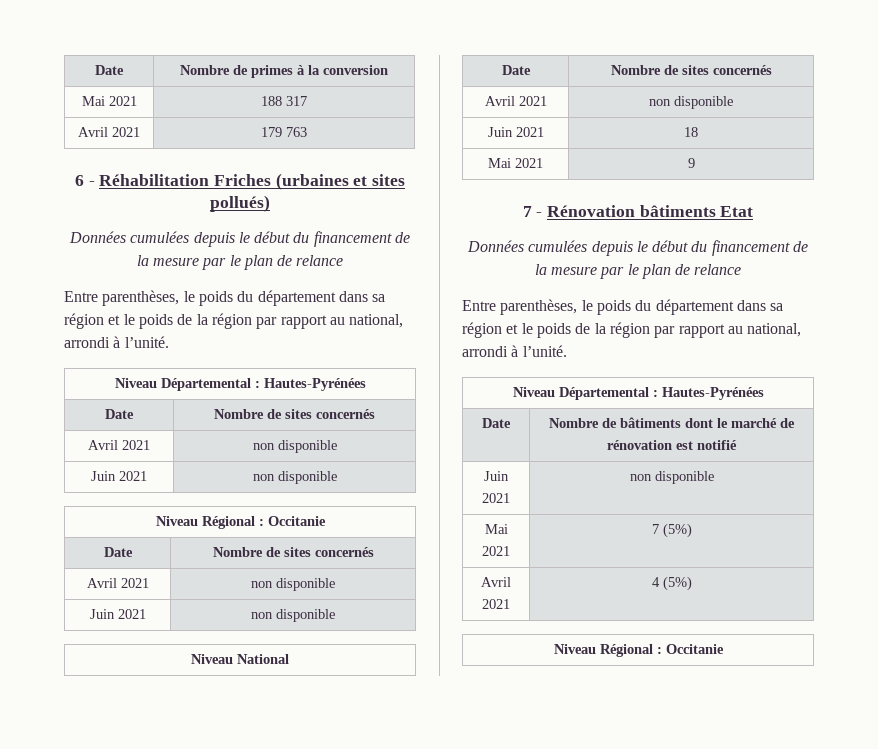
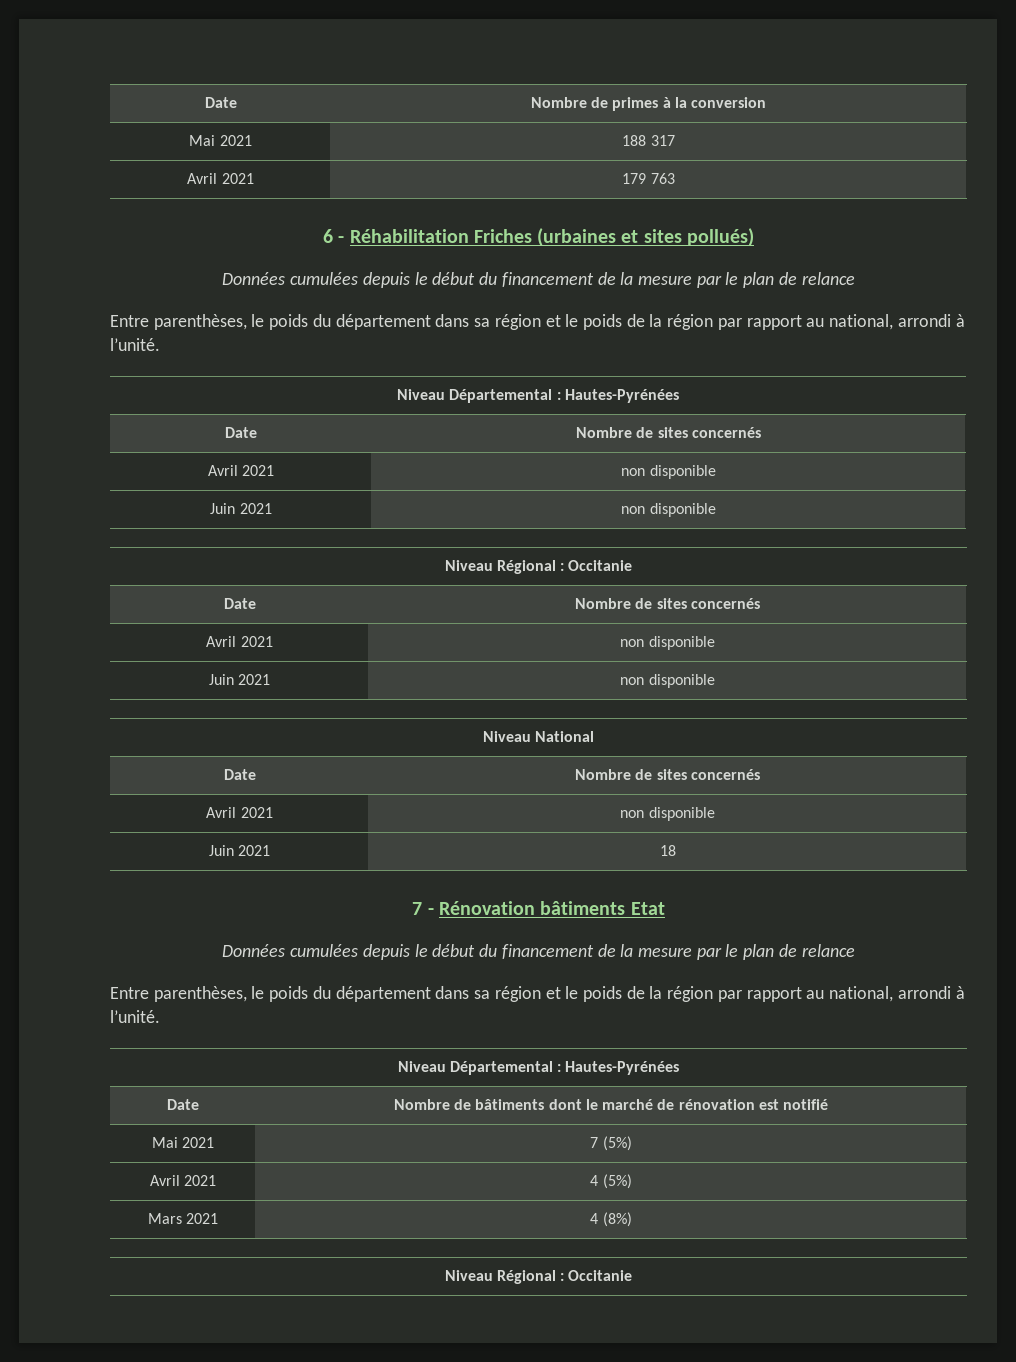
[488,158,543,168] [687,158,695,168] // Mai 2021 | 9 -> (676, 850) none
[484,471,509,481] [482,493,510,503] [629,471,714,484] // Juin 2021 | non disponible -> (829, 1104) none
(692, 583) none -> [147,1213,219,1224] [590,1212,632,1227] // Mars 2021 | 4 (8%)

